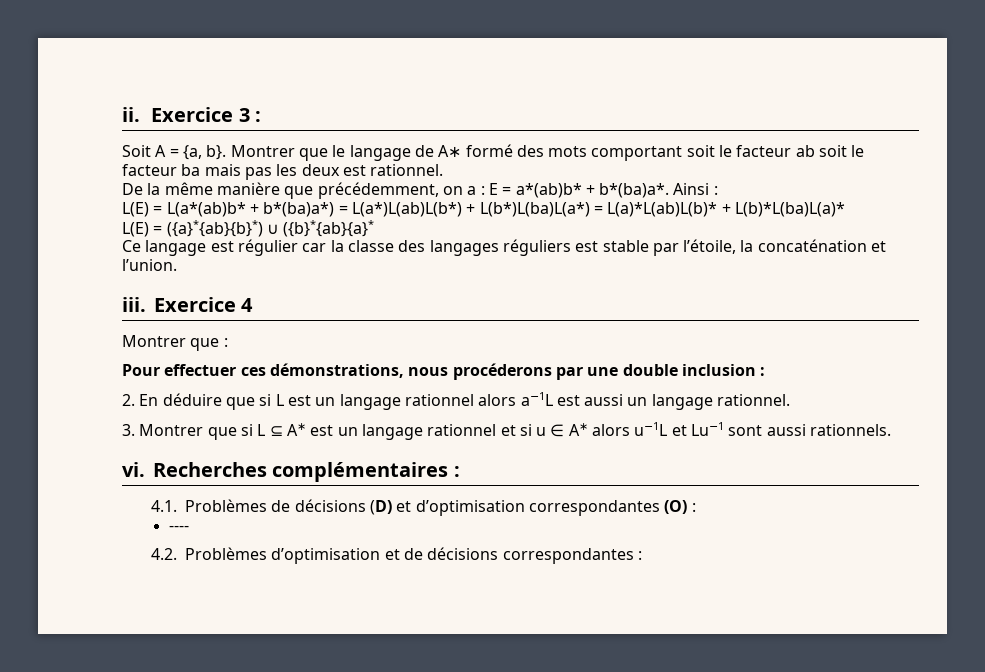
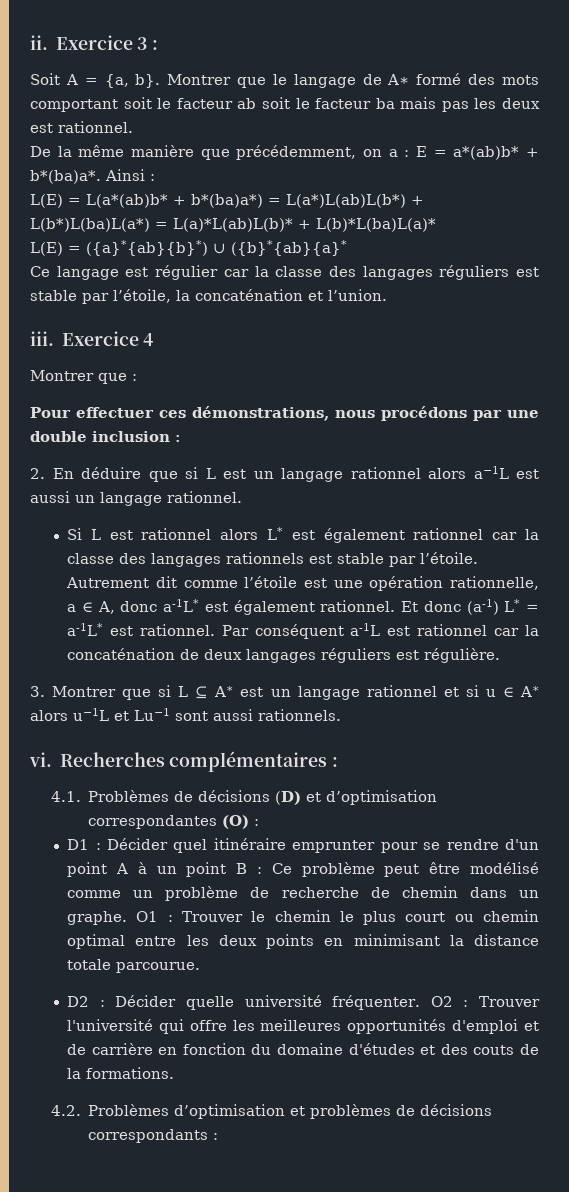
[452,363,552,380] procéderons -> [381,406,467,421] procédons
(791, 400) none -> [67,527,539,543] [67,552,479,567] [66,576,540,591] [67,599,539,615] [67,623,539,639] [67,648,501,663] // Si L est rationnel alors L* est également rationnel car la classe des langages rationnels est stable par l’étoile. Autrement dit comme l’étoile est une opération rationnelle, a ∈ A, donc a-1L* est également rationnel. Et donc (a-1) L* = a-1L* est rationnel. Par conséquent a-1L est rationnel car la concaténation de deux langages réguliers est régulière.
[168,525,189,531] ---- -> [67,838,539,853] [67,862,539,877] [67,886,539,901] [67,910,539,925] [67,934,539,949] [67,959,201,973] [67,995,540,1010] [67,1019,539,1034] [67,1043,539,1055] [67,1067,175,1079] D1 : Décider quel itinéraire emprunter pour se rendre d'un point A à un point B : Ce problème peut être modélisé comme un problème de recherche de chemin dans un graphe. O1 : Trouver le chemin le plus court ou chemin optimal entre les deux points en minimisant la distance totale parcourue. // D2 : Décider quelle université fréquenter. O2 : Trouver l'université qui offre les meilleures opportunités d'emploi et de carrière en fonction du domaine d'études et des couts de la formations.
[404,547,634,564] de décisions correspondantes -> [310,1104,493,1119] [88,1129,209,1143] problèmes de décisions correspondants

